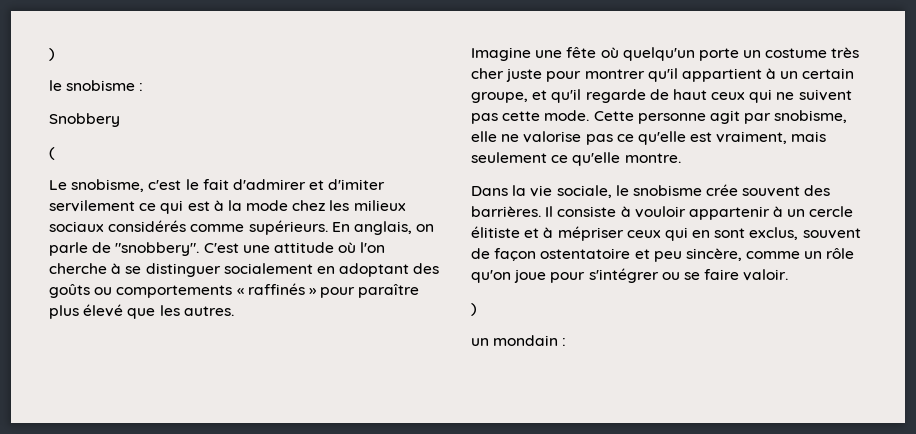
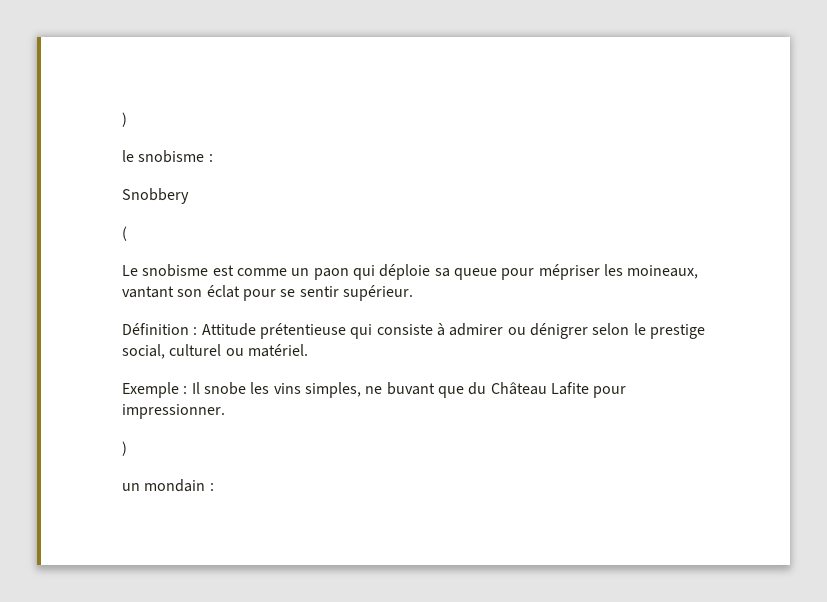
[71,179,386,192] [49,200,406,214] [49,220,435,235] [49,242,386,256] [49,263,440,277] [49,283,420,298] [49,304,234,319] [471,47,860,61] [471,68,855,82] [471,89,852,103] [471,110,848,124] [471,131,827,145] [471,152,681,166] [471,184,831,198] [471,206,854,220] [471,226,861,241] [471,248,855,262] [471,268,789,283] snobisme, c'est le fait d'admirer et d'imiter servilement ce qui est à la mode chez les milieux sociaux considérés comme supérieurs. En anglais, on parle de "snobbery". C'est une attitude où l'on cherche à se distinguer socialement en adoptant des goûts ou comportements « raffinés » pour paraître plus élevé que les autres. // Imagine une fête où quelqu'un porte un costume très cher juste pour montrer qu'il appartient à un certain groupe, et qu'il regarde de haut ceux qui ne suivent pas cette mode. Cette personne agit par snobisme, elle ne valorise pas ce qu'elle est vraiment, mais seulement ce qu'elle montre. // Dans la vie sociale, le snobisme crée souvent des barrières. Il consiste à vouloir appartenir à un cercle élitiste et à mépriser ceux qui en sont exclus, souvent de façon ostentatoire et peu sincère, comme un rôle qu'on joue pour s'intégrer ou se faire valoir. -> [142,264,699,280] [122,285,413,301] [122,323,705,339] [122,344,308,359] [122,382,627,398] [122,404,225,419] snobisme est comme un paon qui déploie sa queue pour mépriser les moineaux, vantant son éclat pour se sentir supérieur. // Définition : Attitude prétentieuse qui consiste à admirer ou dénigrer selon le prestige social, culturel ou matériel. // Exemple : Il snobe les vins simples, ne buvant que du Château Lafite pour impressionner.

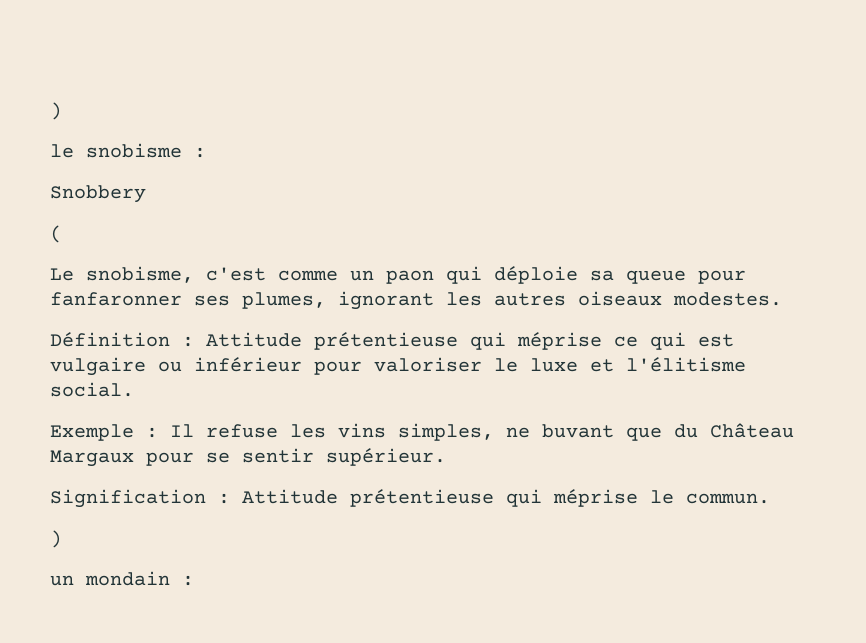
[142,264,234,277] snobisme est -> [86,266,266,283] snobisme, c'est
[538,264,699,280] [122,285,413,301] mépriser les moineaux, vantant son éclat pour se sentir supérieur. -> [50,291,782,310] fanfaronner ses plumes, ignorant les autres oiseaux modestes.
[376,323,705,339] [122,344,308,359] consiste à admirer ou dénigrer selon le prestige social, culturel ou matériel. -> [517,332,734,350] [50,357,746,376] [50,382,134,397] méprise ce qui est vulgaire ou inférieur pour valoriser le luxe et l'élitisme social.
[203,382,246,395] snobe -> [206,424,278,438] refuse
[550,382,627,398] [122,404,225,419] Lafite pour impressionner. -> [50,448,446,467] [50,489,770,508] Margaux pour se sentir supérieur. // Signification : Attitude prétentieuse qui méprise le commun.

